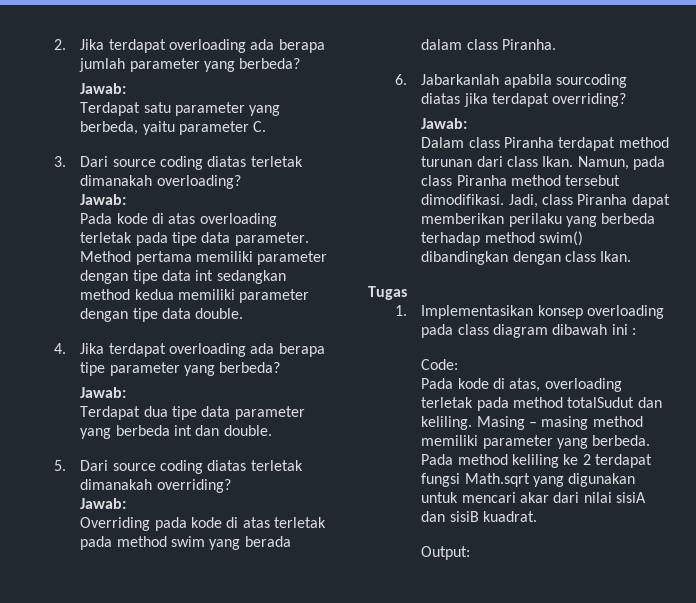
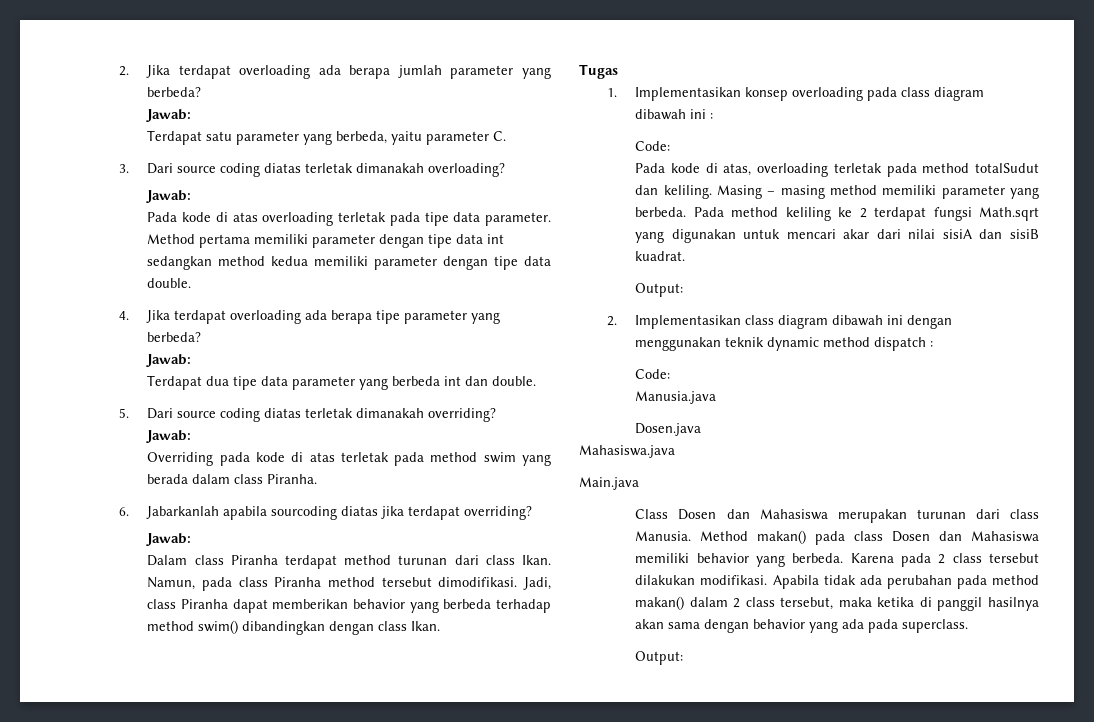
[508,213,562,227] perilaku -> [353,599,406,609] behavior
(471, 553) none -> [607,315,953,329] [635,337,934,351] [635,369,671,379] [635,391,717,404] [635,423,702,436] [579,445,675,458] [579,477,639,490] [635,509,1039,523] [635,530,1039,545] [635,553,1039,567] [635,575,1039,589] [635,596,1039,611] [635,619,969,633] [635,651,684,665] // 2. Implementasikan class diagram dibawah ini dengan menggunakan teknik dynamic method dispatch : // Code: // Manusia.java // Dosen.java // Mahasiswa.java // Main.java // Class Dosen dan Mahasiswa merupakan turunan dari class Manusia. Method makan() pada class Dosen dan Mahasiswa memiliki behavior yang berbeda. Karena pada 2 class tersebut dilakukan modifikasi. Apabila tidak ada perubahan pada method makan() dalam 2 class tersebut, maka ketika di panggil hasilnya akan sama dengan behavior yang ada pada superclass. // Output:

